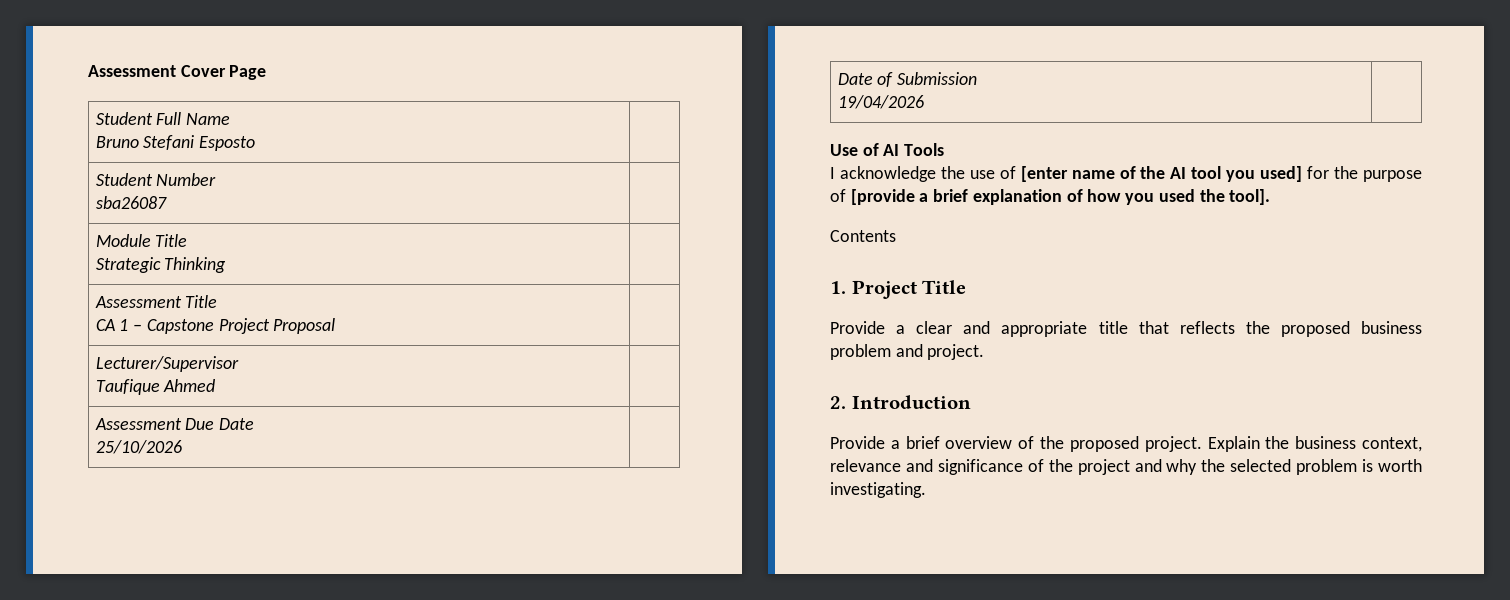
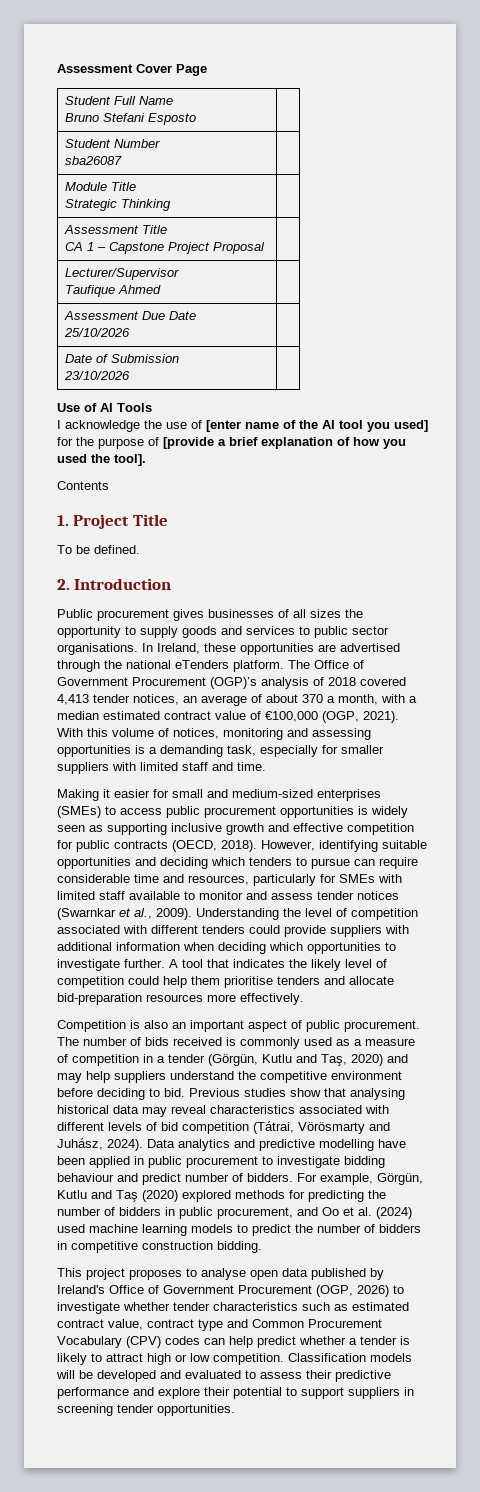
[837,95,924,109] 19/04/2026 -> [64,371,131,380] 23/10/2026
[830,321,1422,337] [830,344,985,360] [830,395,971,409] [830,436,1422,452] [830,459,1422,475] [830,482,926,498] Provide a clear and appropriate title that reflects the proposed business problem and project. // 2. Introduction // Provide a brief overview of the proposed project. Explain the business context, relevance and significance of the project and why the selected problem is worth investigating. -> [57,545,140,554] [57,578,172,590] [57,609,363,621] [57,626,389,638] [57,643,400,655] [57,660,364,672] [57,677,406,689] [57,694,417,706] [57,711,399,723] [57,728,371,740] [57,745,384,757] [57,762,266,774] [57,789,381,801] [57,806,408,818] [57,823,414,835] [57,840,427,852] [57,857,418,869] [57,874,402,886] [57,891,399,900] [57,908,418,920] [57,925,409,937] [57,942,396,954] [57,959,387,971] [57,976,394,988] [57,993,304,1005] [57,1020,420,1032] [57,1037,415,1049] [57,1054,408,1066] [57,1071,402,1083] [57,1088,405,1100] [57,1105,389,1117] [57,1121,390,1134] [57,1138,406,1151] [57,1156,385,1168] [57,1173,423,1185] [57,1190,386,1202] [57,1207,412,1219] [57,1224,421,1236] [57,1241,262,1253] [57,1268,384,1280] [57,1285,404,1297] [57,1302,409,1314] [57,1319,382,1331] [57,1336,410,1348] [57,1353,412,1365] [56,1370,391,1382] [57,1387,414,1399] [57,1404,235,1416] To be defined. // 2. Introduction // Public procurement gives businesses of all sizes the opportunity to supply goods and services to public sector organisations. In Ireland, these opportunities are advertised through the national eTenders platform. The Office of Government Procurement (OGP)’s analysis of 2018 covered 4,413 tender notices, an average of about 370 a month, with a median estimated contract value of €100,000 (OGP, 2021). With this volume of notices, monitoring and assessing opportunities is a demanding task, especially for smaller suppliers with limited staff and time. // Making it easier for small and medium-sized enterprises (SMEs) to access public procurement opportunities is widely seen as supporting inclusive growth and effective competition for public contracts (OECD, 2018). However, identifying suitable opportunities and deciding which tenders to pursue can require considerable time and resources, particularly for SMEs with limited staff available to monitor and assess tender notices (Swarnkar et al., 2009). Understanding the level of competition associated with different tenders could provide suppliers with additional information when deciding which opportunities to investigate further. A tool that indicates the likely level of competition could help them prioritise tenders and allocate bid-preparation resources more effectively. // Competition is also an important aspect of public procurement. The number of bids received is commonly used as a measure of competition in a tender (Görgün, Kutlu and Taş, 2020) and may help suppliers understand the competitive environment before deciding to bid. Previous studies show that analysing historical data may reveal characteristics associated with different levels of bid competition (Tátrai, Vörösmarty and Juhász, 2024). Data analytics and predictive modelling have been applied in public procurement to investigate bidding behaviour and predict number of bidders. For example, Görgün, Kutlu and Taş (2020) explored methods for predicting the number of bidders in public procurement, and Oo et al. (2024) used machine learning models to predict the number of bidders in competitive construction bidding. // This project proposes to analyse open data published by Ireland's Office of Government Procurement (OGP, 2026) to investigate whether tender characteristics such as estimated contract value, contract type and Common Procurement Vocabulary (CPV) codes can help predict whether a tender is likely to attract high or low competition. Classification models will be developed and evaluated to assess their predictive performance and explore their potential to support suppliers in screening tender opportunities.

